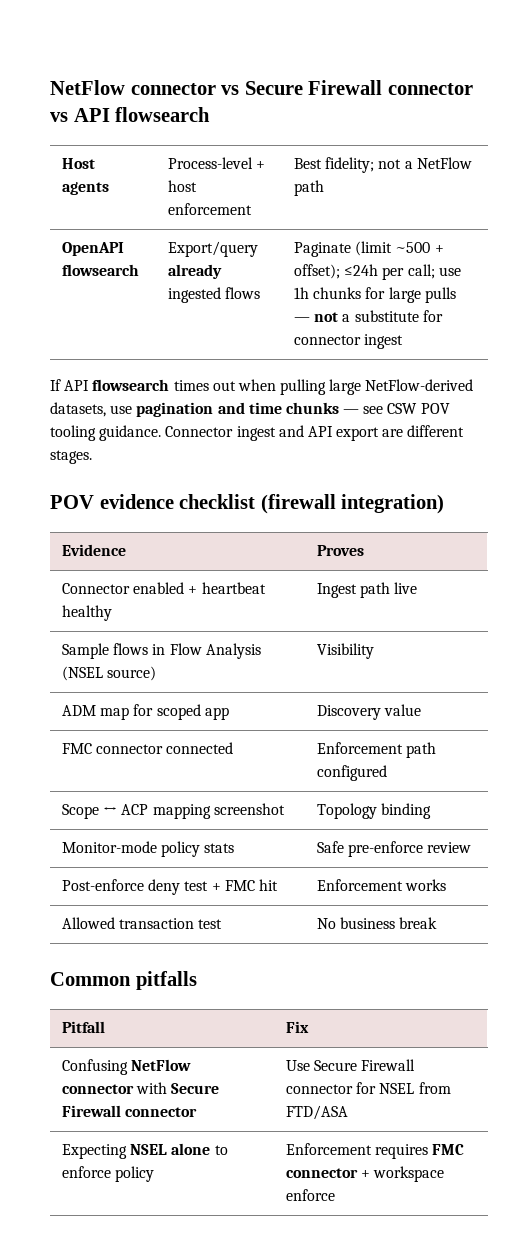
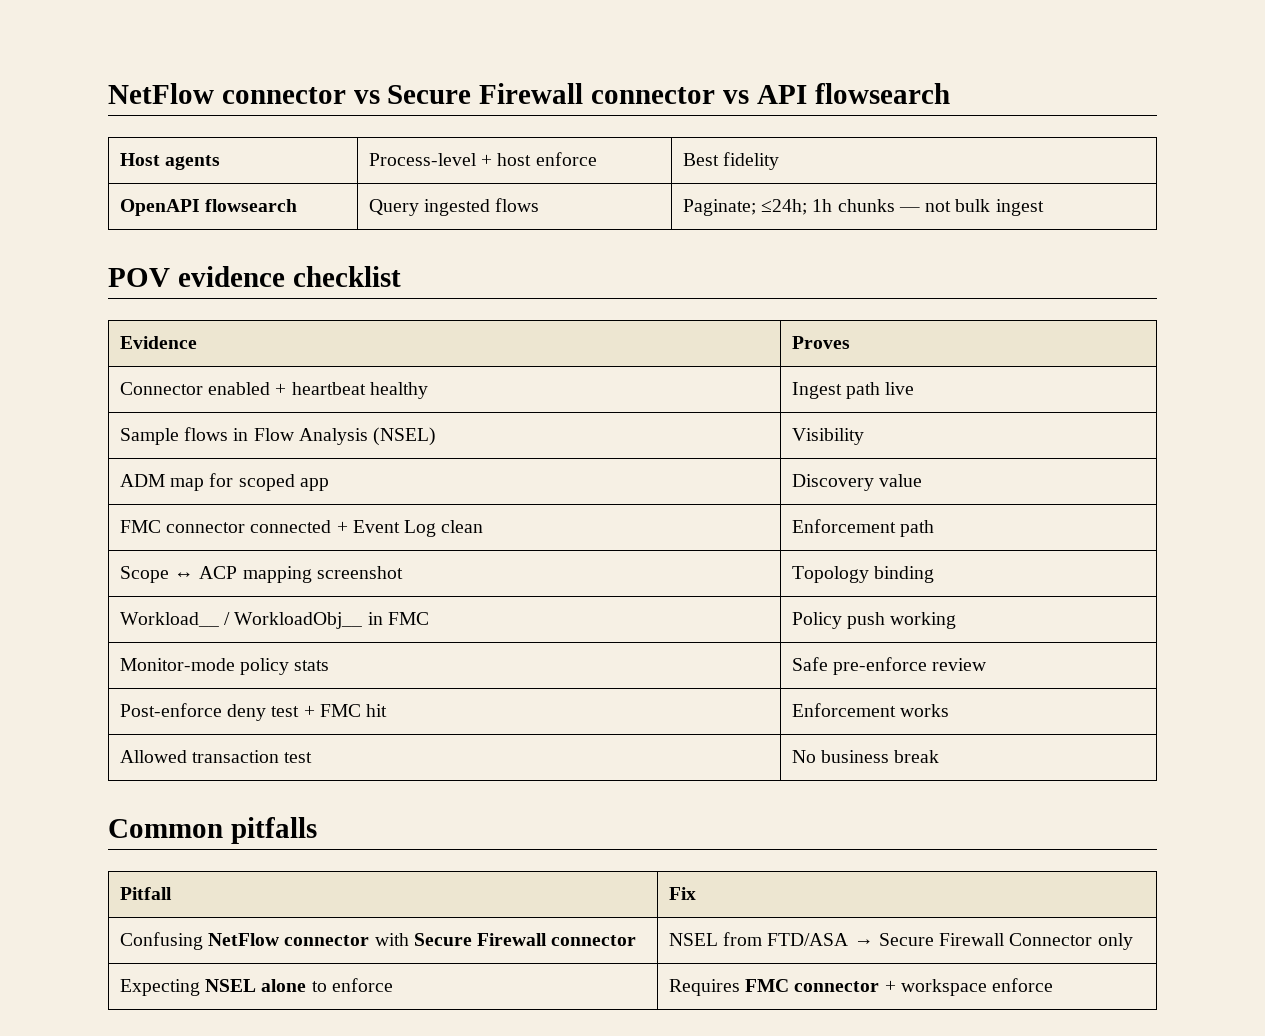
[168,203,253,215] enforcement -> [535,152,597,166] enforce
[325,157,472,173] [294,180,325,196] fidelity; not a NetFlow path -> [723,152,780,170] fidelity
[168,241,259,257] [168,264,223,279] Export/query already -> [368,199,419,216] Query
[294,241,444,257] [294,264,461,280] [294,287,456,303] [294,310,443,322] [294,334,404,349] [50,379,474,395] [50,402,450,417] [50,425,465,441] [50,450,92,464] Paginate (limit ~500 + offset); ≤24h per call; use 1h chunks for large pulls — not a substitute for connector ingest // If API flowsearch times out when pulling large NetFlow-derived datasets, use pagination and time chunks — see CSW POV tooling guidance. Connector ingest and API export are different stages. -> [682,199,1044,216] Paginate; ≤24h; 1h chunks — not bulk ingest
[260,494,445,514] (firewall integration) -> (401, 276) none
[62,666,157,681] (NSEL source) -> [373,427,437,446] (NSEL)
(234, 748) none -> [336,520,484,537] + Event Log clean
[317,765,388,781] configured -> (935, 528) none
(432, 811) none -> [119,612,429,629] [791,612,957,629] // Workload__ / WorkloadObj__ in FMC | Policy push working
[286,1059,416,1071] [286,1082,451,1094] [286,1105,349,1120] Use Secure Firewall connector for NSEL from FTD/ASA -> [668,932,1133,950] NSEL from FTD/ASA → Secure Firewall Connector only
[115,1166,155,1182] [286,1143,429,1159] policy | Enforcement requires -> [668,979,740,996] | Requires

